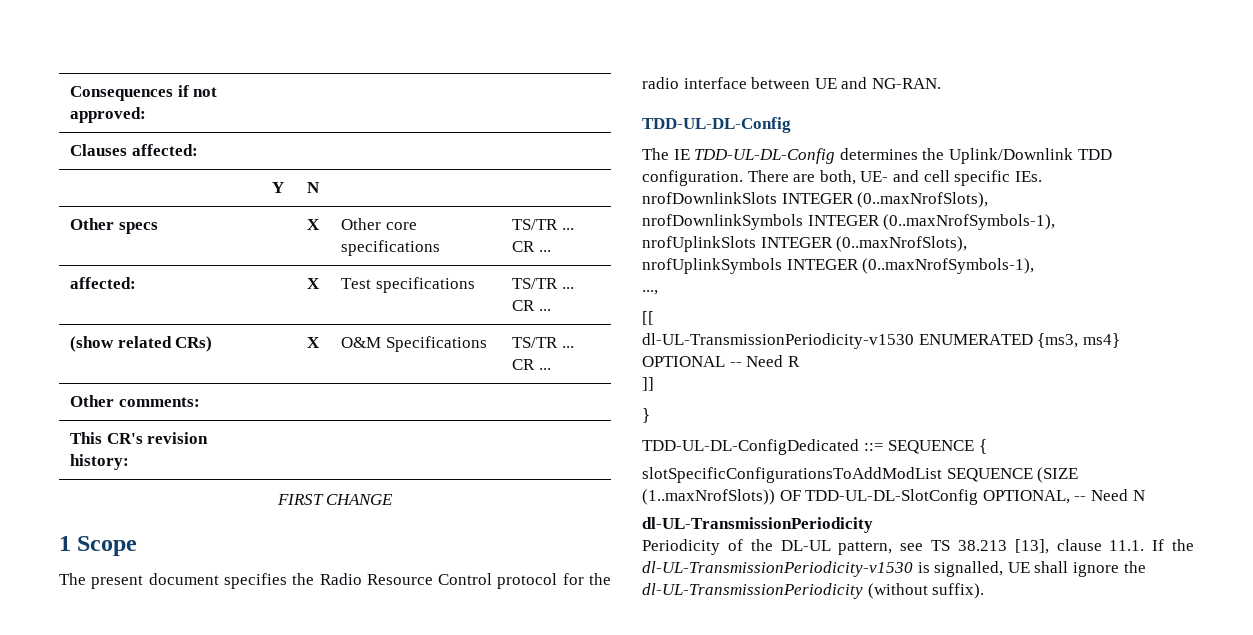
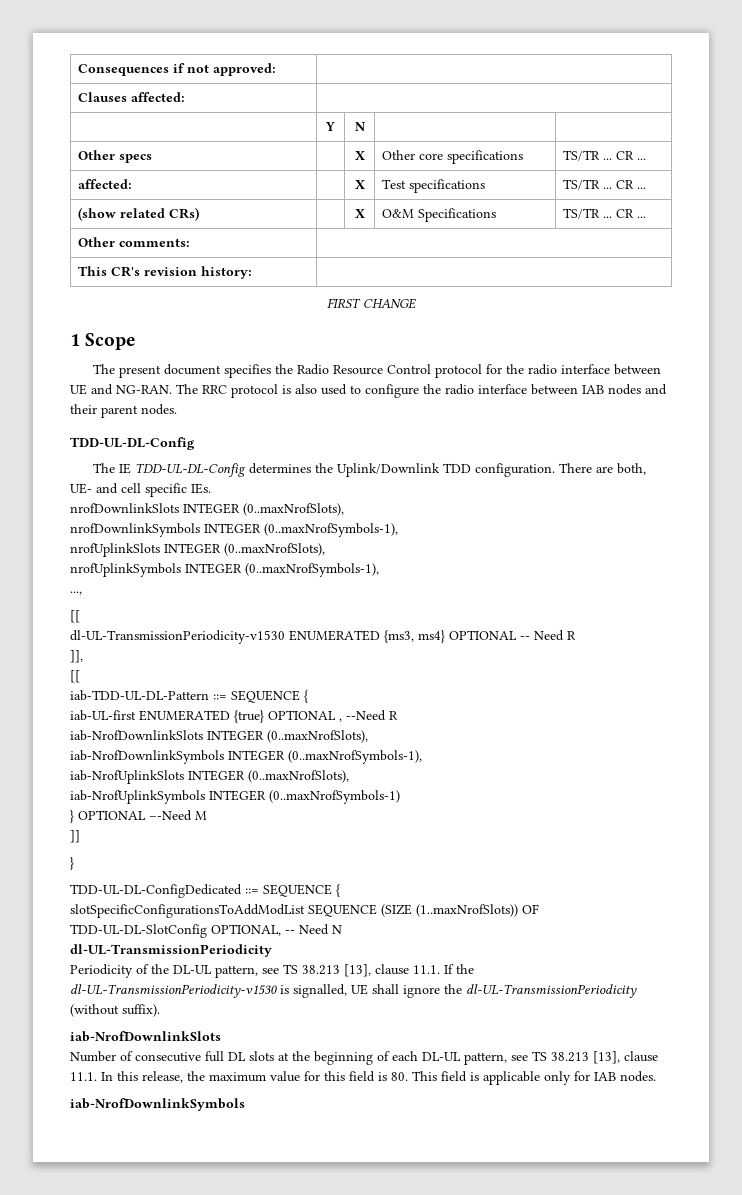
(941, 83) none -> [176,384,667,398] [70,404,177,418] The RRC protocol is also used to configure the radio interface between IAB nodes and their parent nodes.
(800, 361) none -> [70,650,83,663] [70,670,80,683] [70,690,308,703] [70,710,398,723] [70,730,368,743] [70,750,422,764] [70,770,349,784] [70,790,400,804] [70,810,207,823] // ]], // [[ // iab-TDD-UL-DL-Pattern ::= SEQUENCE { // iab-UL-first ENUMERATED {true} OPTIONAL , --Need R // iab-NrofDownlinkSlots INTEGER (0..maxNrofSlots), // iab-NrofDownlinkSymbols INTEGER (0..maxNrofSymbols-1), // iab-NrofUplinkSlots INTEGER (0..maxNrofSlots), // iab-NrofUplinkSymbols INTEGER (0..maxNrofSymbols-1) // } OPTIONAL –-Need M
(985, 591) none -> [70,1031,221,1042] [70,1051,658,1065] [70,1071,656,1085] [70,1098,245,1111] // iab-NrofDownlinkSlots // Number of consecutive full DL slots at the beginning of each DL-UL pattern, see TS 38.213 [13], clause 11.1. In this release, the maximum value for this field is 80. This field is applicable only for IAB nodes. // iab-NrofDownlinkSymbols

